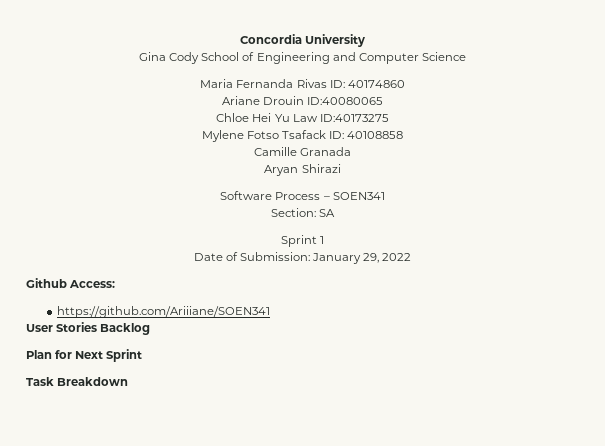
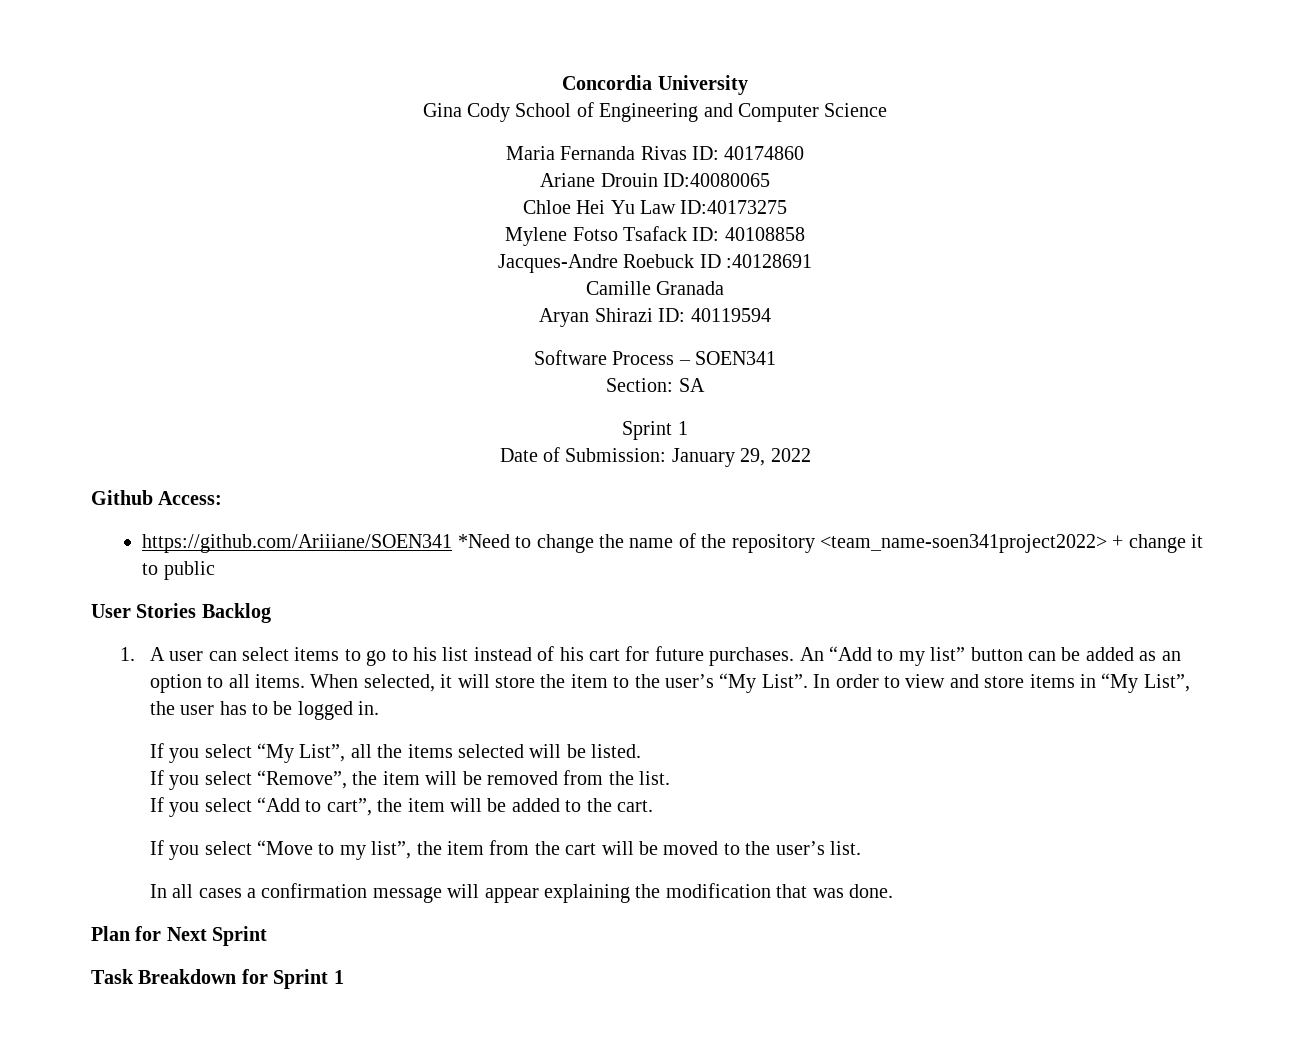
(404, 135) none -> [497,254,813,273] // Jacques-Andre Roebuck ID :40128691
(341, 168) none -> [658,308,771,322] ID: 40119594
[26,322,151,335] // User Stories Backlog -> [457,533,1204,553] [142,561,215,580] [91,603,271,623] [120,646,1181,666] [149,673,1190,693] [149,701,380,720] [149,743,642,763] [149,770,671,790] [149,797,654,817] [149,840,862,860] [149,883,894,903] *Need to change the name of the repository <team_name-soen341project2022> + change it to public // User Stories Backlog // 1. A user can select items to go to his list instead of his cart for future purchases. An “Add to my list” button can be added as an option to all items. When selected, it will store the item to the user’s “My List”. In order to view and store items in “My List”, the user has to be logged in. // If you select “My List”, all the items selected will be listed. // If you select “Remove”, the item will be removed from the list. // If you select “Add to cart”, the item will be added to the cart. // If you select “Move to my list”, the item from the cart will be moved to the user’s list. // In all cases a confirmation message will appear explaining the modification that was done.
(129, 381) none -> [241,969,344,989] for Sprint 1

